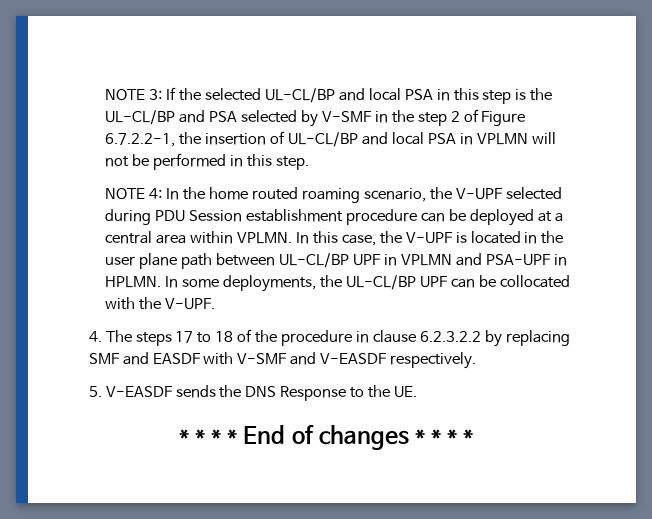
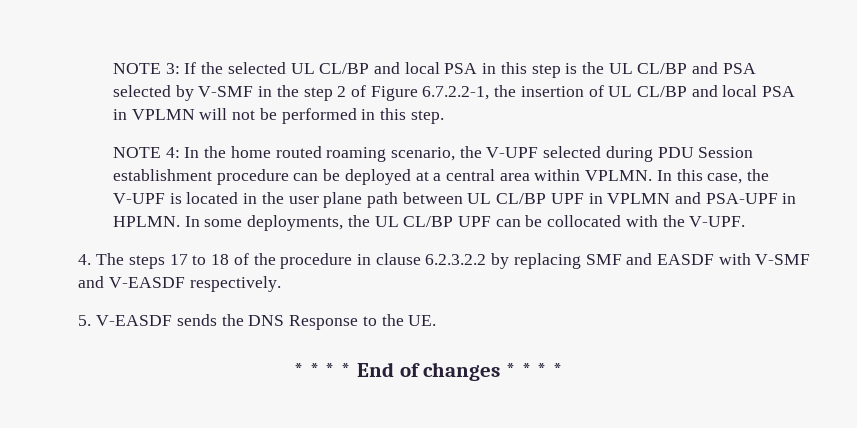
[264,88,335,103] UL-CL/BP -> [290,63,370,74] UL CL/BP
[105,110,176,125] UL-CL/BP -> [608,63,688,74] UL CL/BP
[288,132,359,147] UL-CL/BP -> [608,86,688,97] UL CL/BP
[279,253,350,268] UL-CL/BP -> [467,193,547,204] UL CL/BP
[345,275,416,290] UL-CL/BP -> [374,216,454,227] UL CL/BP

